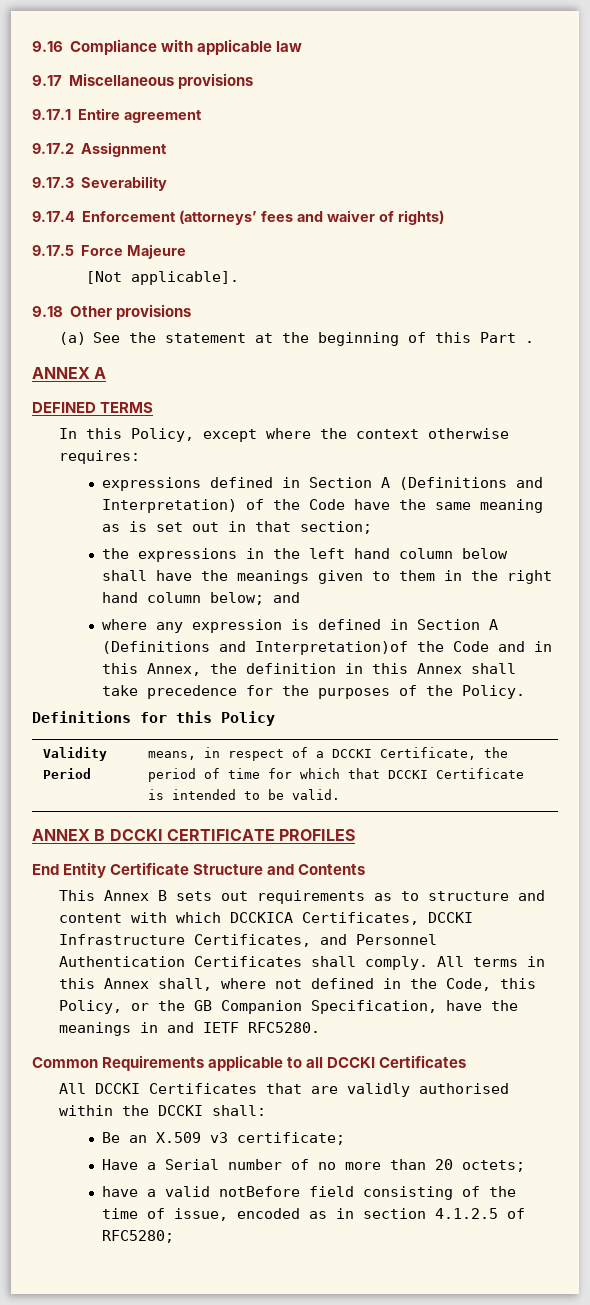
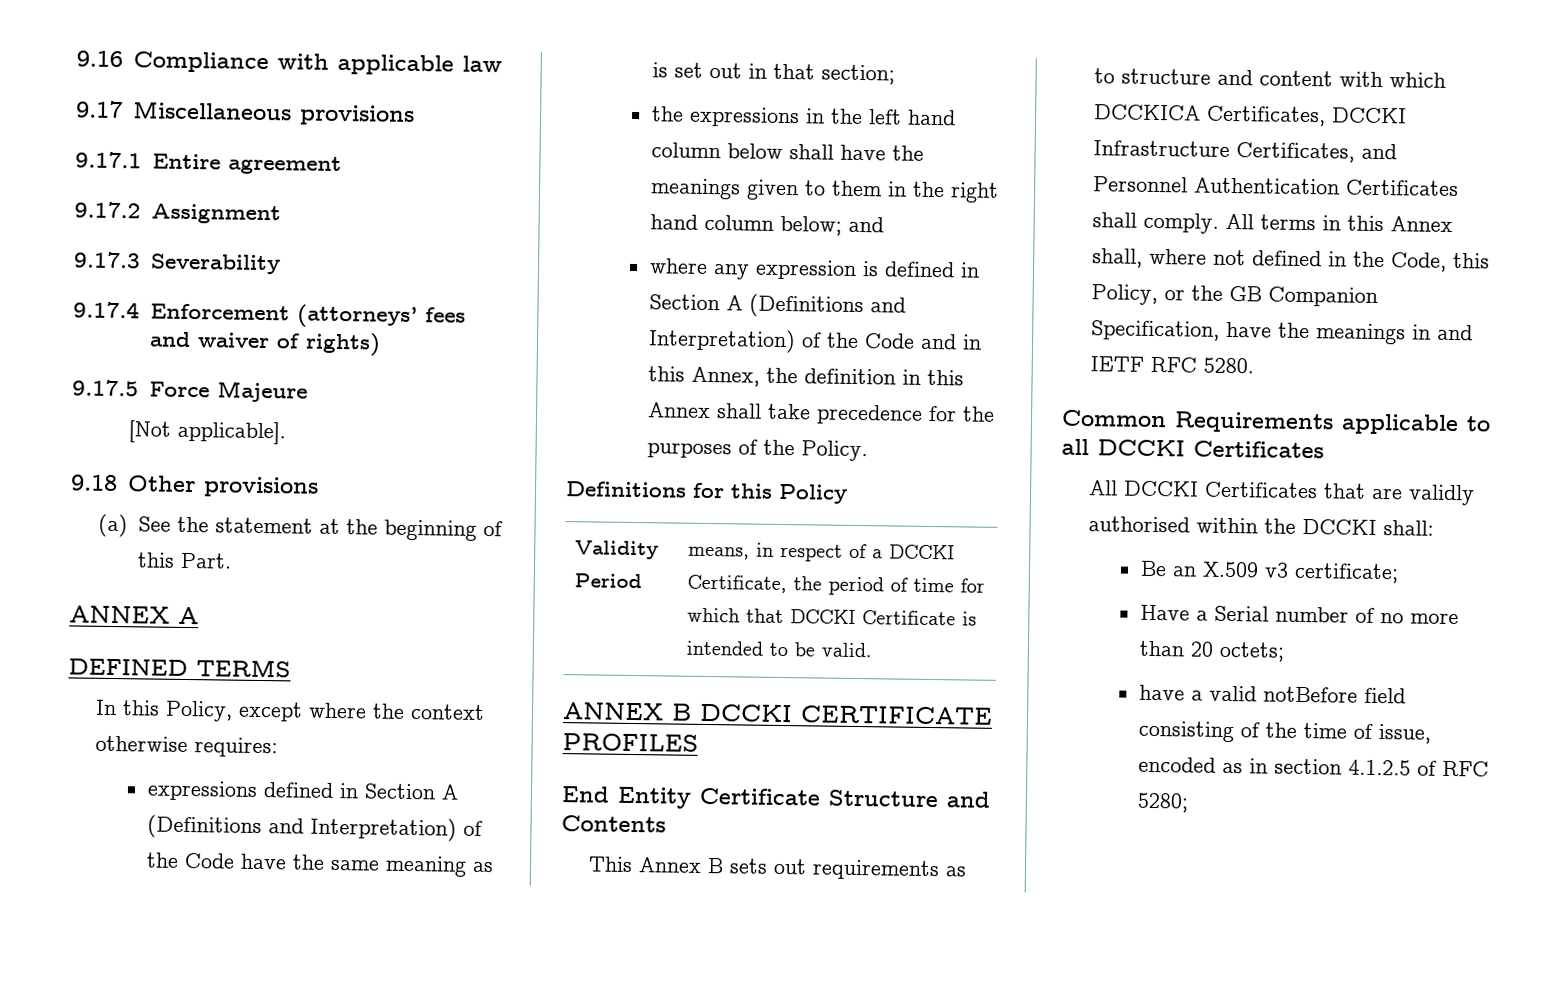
[480,332,535,343] Part . -> [180,552,233,569] Part.
[255,641,409,655] Interpretation)of -> [647,328,822,354] Interpretation) of
[248,1022,321,1033] RFC5280. -> [1150,356,1255,374] RFC 5280.
[102,1230,175,1243] RFC5280; -> [1441,760,1489,777] [1136,792,1189,813] RFC 5280;

